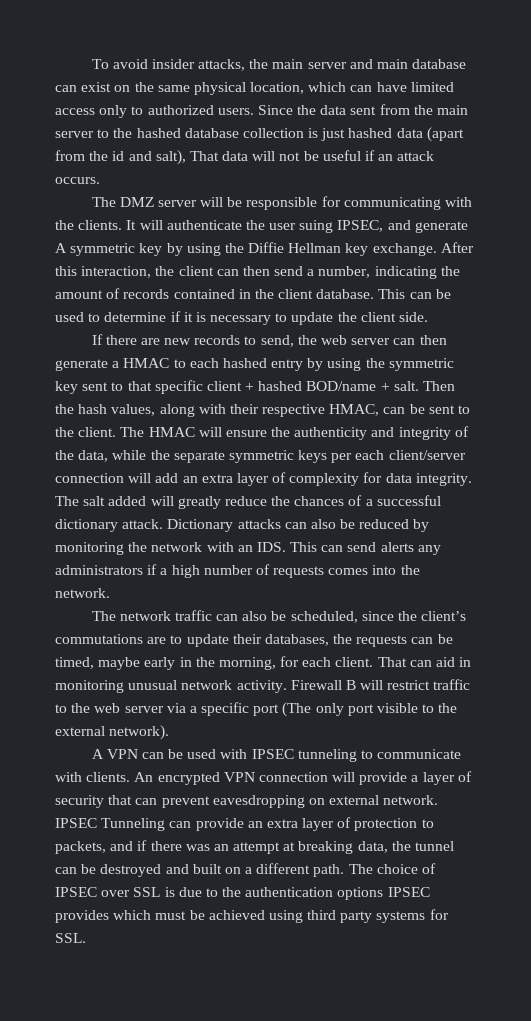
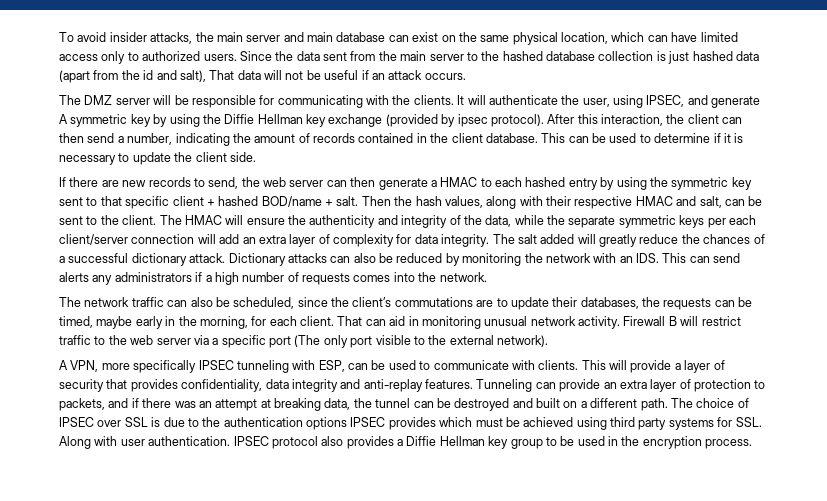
[269,220,334,233] user suing -> [582,95,643,108] user, using
[372,243,437,256] exchange. -> [328,114,544,127] exchange (provided by ipsec protocol).
[329,404,380,416] HMAC, -> [635,196,722,208] HMAC and salt,
[106,749,462,762] [55,772,328,785] VPN can be used with IPSEC tunneling to communicate with clients. An encrypted VPN connection -> [70,360,606,373] VPN, more specifically IPSEC tunneling with ESP, can be used to communicate with clients. This
[135,795,439,808] [55,818,97,828] can prevent eavesdropping on external network. IPSEC -> [130,379,473,392] provides confidentiality, data integrity and anti-replay features.
(86, 938) none -> [59,436,753,449] Along with user authentication. IPSEC protocol also provides a Diffie Hellman key group to be used in the encryption process.

